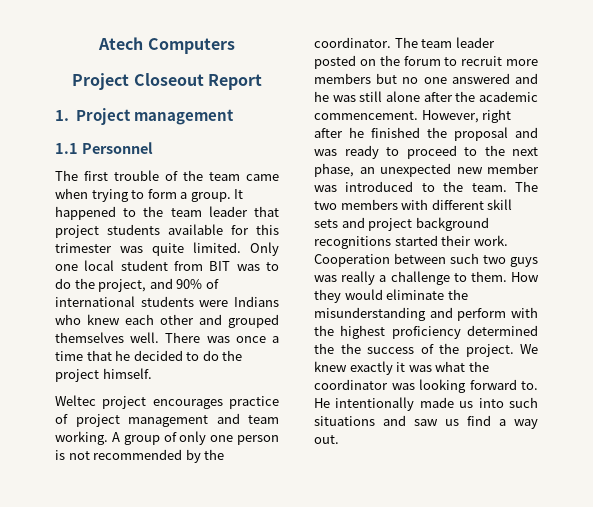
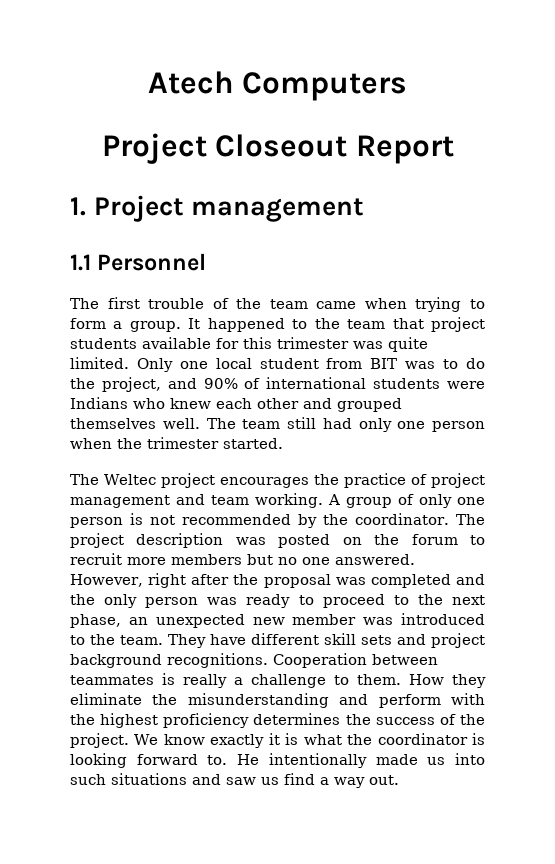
[208,206,248,217] leader -> (386, 324) none
[165,332,280,343] [55,350,243,361] [55,368,152,382] There was once a time that he decided to do the project himself. // -> [206,417,485,432] [70,437,283,449] [70,474,99,485] The team still had only one person when the trimester started. // The
(223, 404) none -> [313,474,339,485] the
[421,37,495,48] team leader -> [70,533,266,548] project description was
[451,73,538,84] [314,91,538,102] [314,109,512,123] [314,127,538,141] answered and he was still alone after the academic commencement. However, right after he finished the proposal and -> [335,554,415,565] [70,573,485,588] [70,594,199,608] answered. However, right after the proposal was completed and the only person
[515,181,538,192] [314,199,429,210] The two members with -> [168,634,246,648] They have
[314,235,508,249] [314,253,538,267] [314,275,337,282] recognitions started their work. Cooperation between such two guys was -> [167,653,438,668] [70,673,175,685] recognitions. Cooperation between teammates is
[344,289,383,300] would -> (486, 681) none
[467,325,538,336] [314,343,334,354] determined the -> [253,713,341,725] determines
[314,361,347,372] knew -> [163,734,205,745] know
[408,365,432,372] was -> [285,733,299,745] is
[391,383,415,390] was -> [471,733,485,745] is

